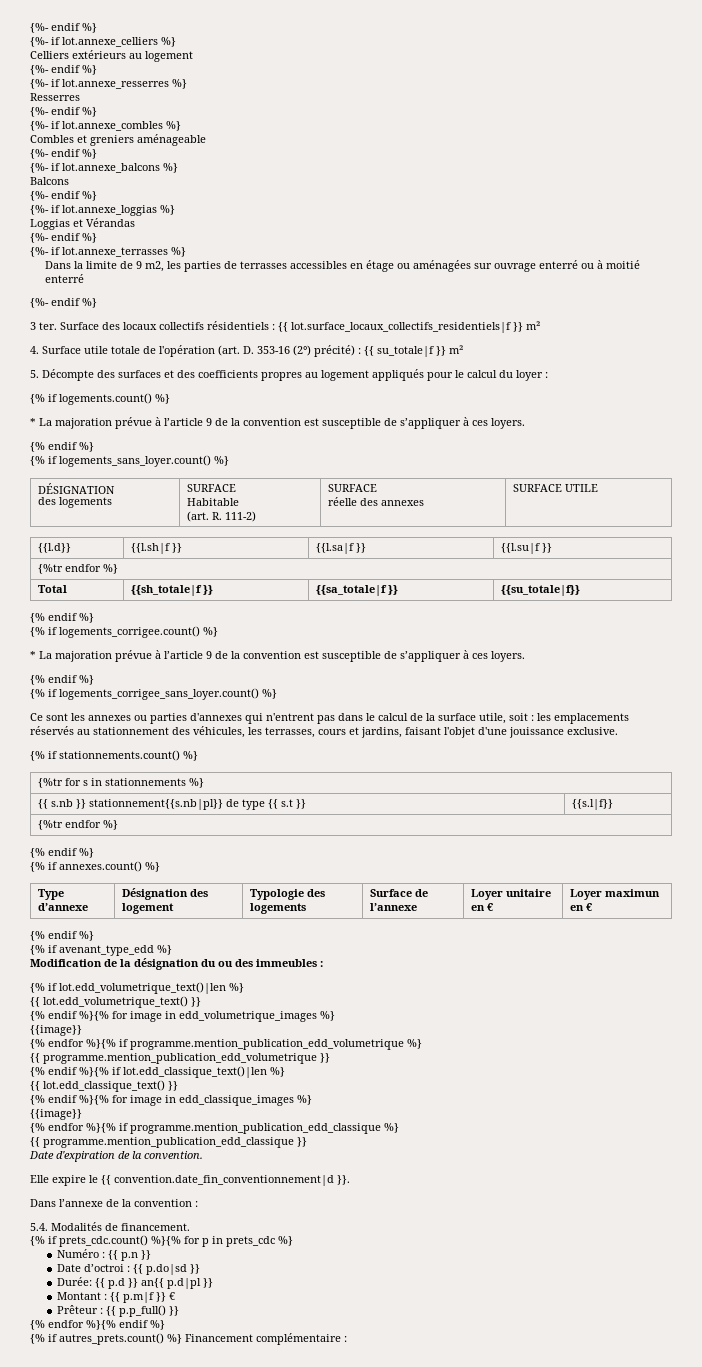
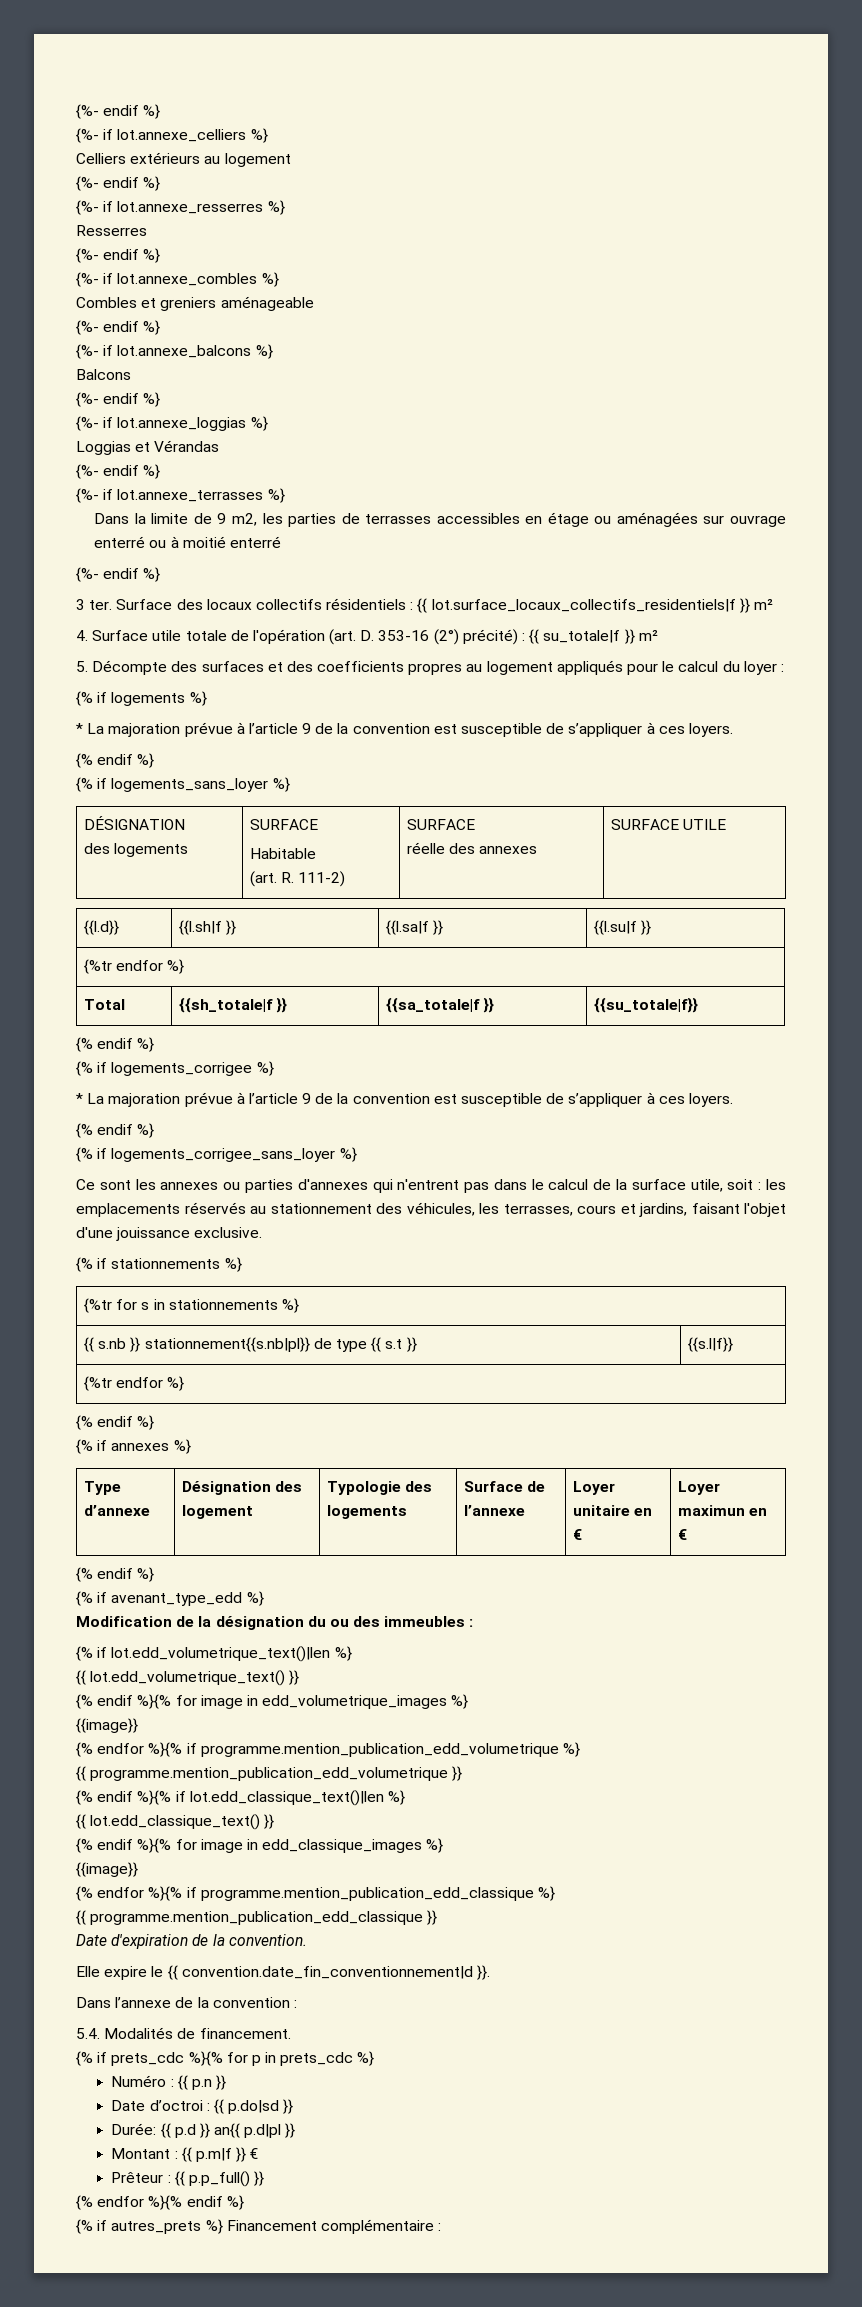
[59,393,152,405] logements.count() -> [111,692,186,706] logements
[59,455,211,467] logements_sans_loyer.count() -> [111,778,269,792] logements_sans_loyer
[59,626,200,638] logements_corrigee.count() -> [111,1062,253,1076] logements_corrigee
[59,688,259,700] logements_corrigee_sans_loyer.count() -> [111,1148,336,1162] logements_corrigee_sans_loyer
[59,750,180,761] stationnements.count() -> [111,1258,221,1269] stationnements
[59,861,142,872] annexes.count() -> [111,1443,170,1451] annexes
[59,1235,148,1247] prets_cdc.count() -> [111,2052,185,2066] prets_cdc
[59,1333,164,1345] autres_prets.count() -> [111,2221,202,2234] autres_prets

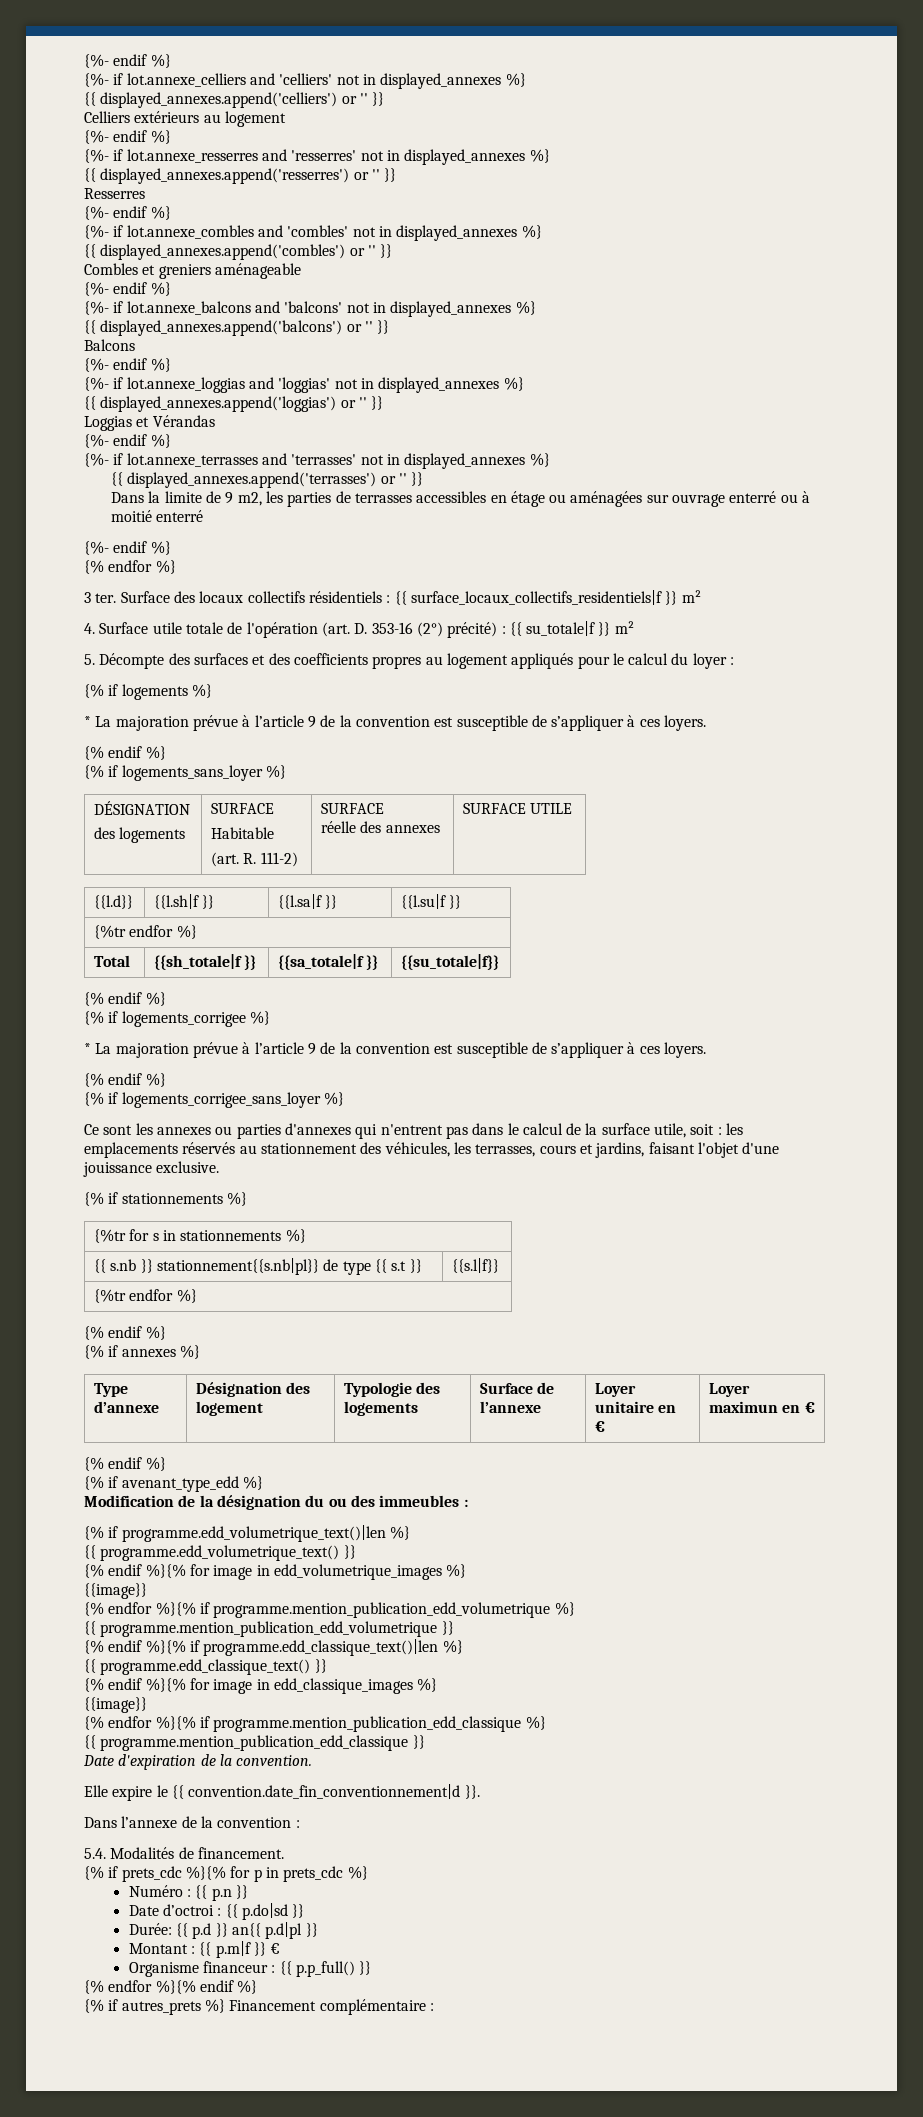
[250,128,268,143] %} -> [249,73,526,89] [84,92,385,108] and 'celliers' not in displayed_annexes %} // {{ displayed_annexes.append('celliers') or '' }}
[267,200,285,215] %} -> [261,149,550,165] [84,168,397,184] and 'resserres' not in displayed_annexes %} // {{ displayed_annexes.append('resserres') or '' }}
[261,272,279,287] %} -> [257,225,542,241] [84,244,393,260] and 'combles' not in displayed_annexes %} // {{ displayed_annexes.append('combles') or '' }}
[255,344,273,359] %} -> [254,301,536,317] [84,320,390,336] and 'balcons' not in displayed_annexes %} // {{ displayed_annexes.append('balcons') or '' }}
[250,416,268,431] %} -> [248,377,524,393] [84,396,384,412] and 'loggias' not in displayed_annexes %} // {{ displayed_annexes.append('loggias') or '' }}
[267,488,285,503] %} -> [261,453,550,469] [110,472,424,488] and 'terrasses' not in displayed_annexes %} // {{ displayed_annexes.append('terrasses') or '' }}
(161, 574) none -> [84,560,176,574] // {% endfor %}
[431,599,736,612] lot.surface_locaux_collectifs_residentiels|f -> [410,590,662,605] surface_locaux_collectifs_residentiels|f
[111,1646,352,1662] [76,1670,286,1686] lot.edd_volumetrique_text()|len %} // {{ lot.edd_volumetrique_text() -> [121,1525,410,1542] [84,1545,340,1561] programme.edd_volumetrique_text()|len %} // {{ programme.edd_volumetrique_text()
[189,1790,405,1806] [76,1814,261,1830] lot.edd_classique_text()|len %} // {{ lot.edd_classique_text() -> [203,1639,463,1656] [84,1659,311,1675] programme.edd_classique_text()|len %} // {{ programme.edd_classique_text()
[111,2172,164,2183] Prêteur -> [128,1961,268,1977] Organisme financeur

